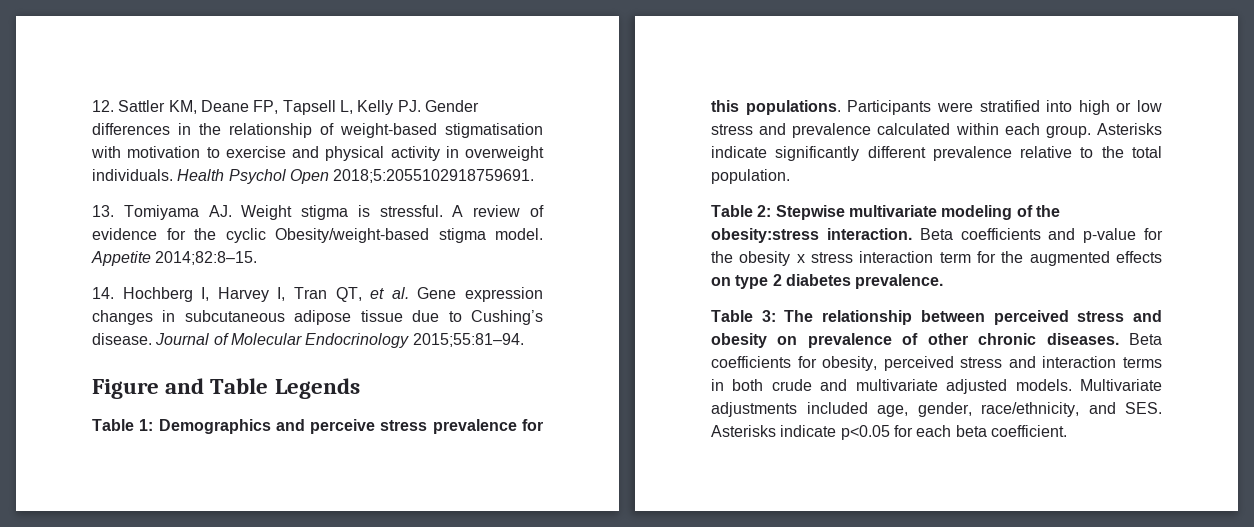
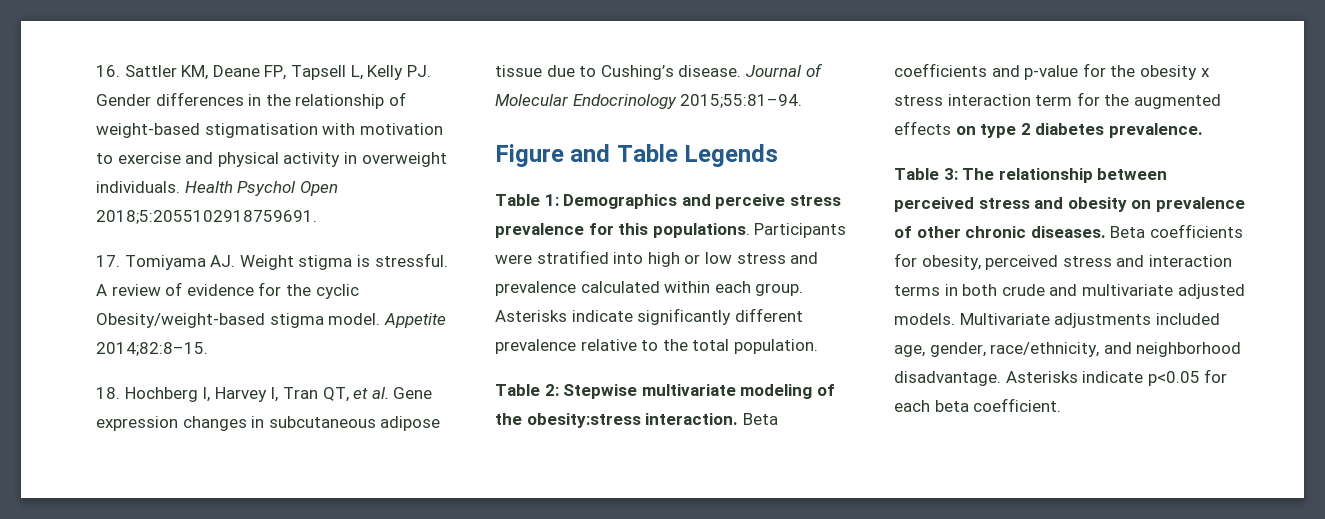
[92,100,114,112] 12. -> [96,65,120,77] 16.
[92,205,114,217] 13. -> [96,255,120,267] 17.
[92,287,114,299] 14. -> [96,387,120,399] 18.
[1125,402,1162,414] SES. -> [1136,342,1242,357] [894,371,1001,386] neighborhood disadvantage.

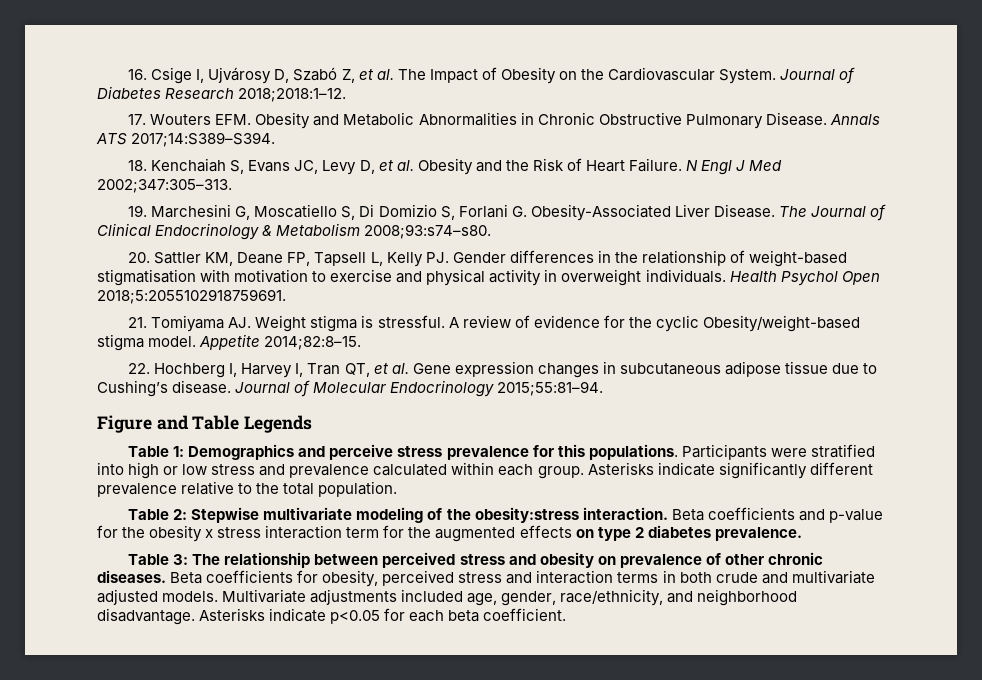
(120, 71) none -> [151,67,856,84] [97,86,347,102] [128,112,880,129] [96,132,276,147] [128,158,783,175] [97,179,232,193] [128,204,886,221] [97,223,492,240] [128,252,151,263] Csige I, Ujvárosy D, Szabó Z, et al. The Impact of Obesity on the Cardiovascular System. Journal of Diabetes Research 2018;2018:1–12. // 17. Wouters EFM. Obesity and Metabolic Abnormalities in Chronic Obstructive Pulmonary Disease. Annals ATS 2017;14:S389–S394. // 18. Kenchaiah S, Evans JC, Levy D, et al. Obesity and the Risk of Heart Failure. N Engl J Med 2002;347:305–313. // 19. Marchesini G, Moscatiello S, Di Domizio S, Forlani G. Obesity-Associated Liver Disease. The Journal of Clinical Endocrinology & Metabolism 2008;93:s74–s80. // 20.
[96,255,120,267] 17. -> [128,317,148,328] 21.
[96,387,120,399] 18. -> [128,363,151,374] 22.

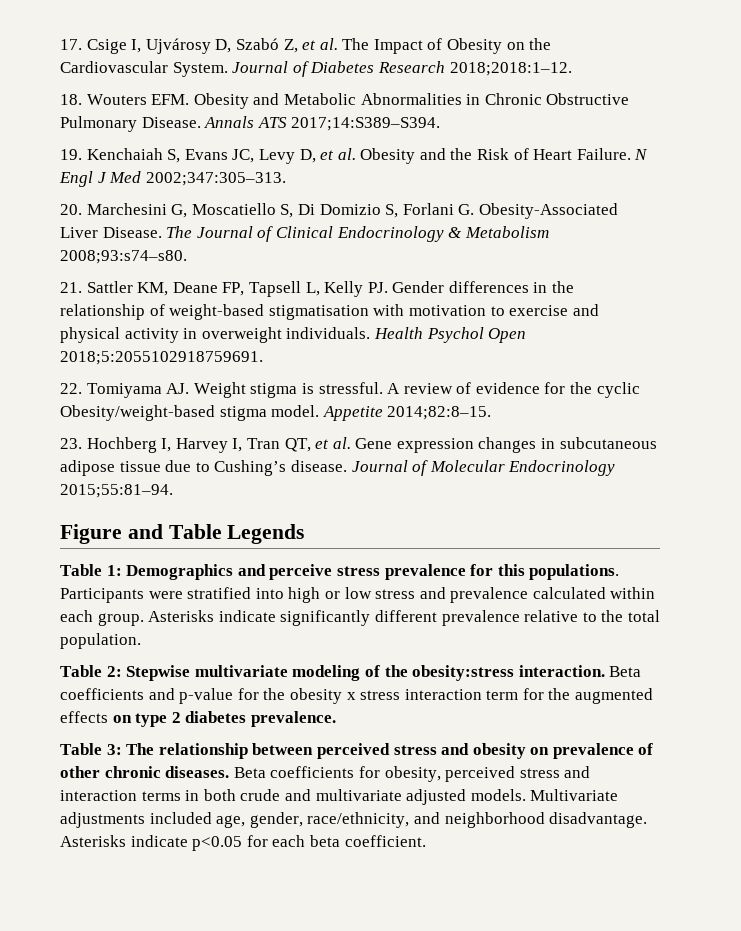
[128,69,148,80] 16. -> [60,39,82,50] 17.
[128,114,147,125] 17. -> [60,94,82,105] 18.
[128,160,148,171] 18. -> [60,149,82,160] 19.
[128,205,148,217] 19. -> [60,204,82,215] 20.
[128,252,151,263] 20. -> [60,282,82,293] 21.
[128,317,148,328] 21. -> [60,383,82,394] 22.
[128,363,151,374] 22. -> [60,438,82,449] 23.

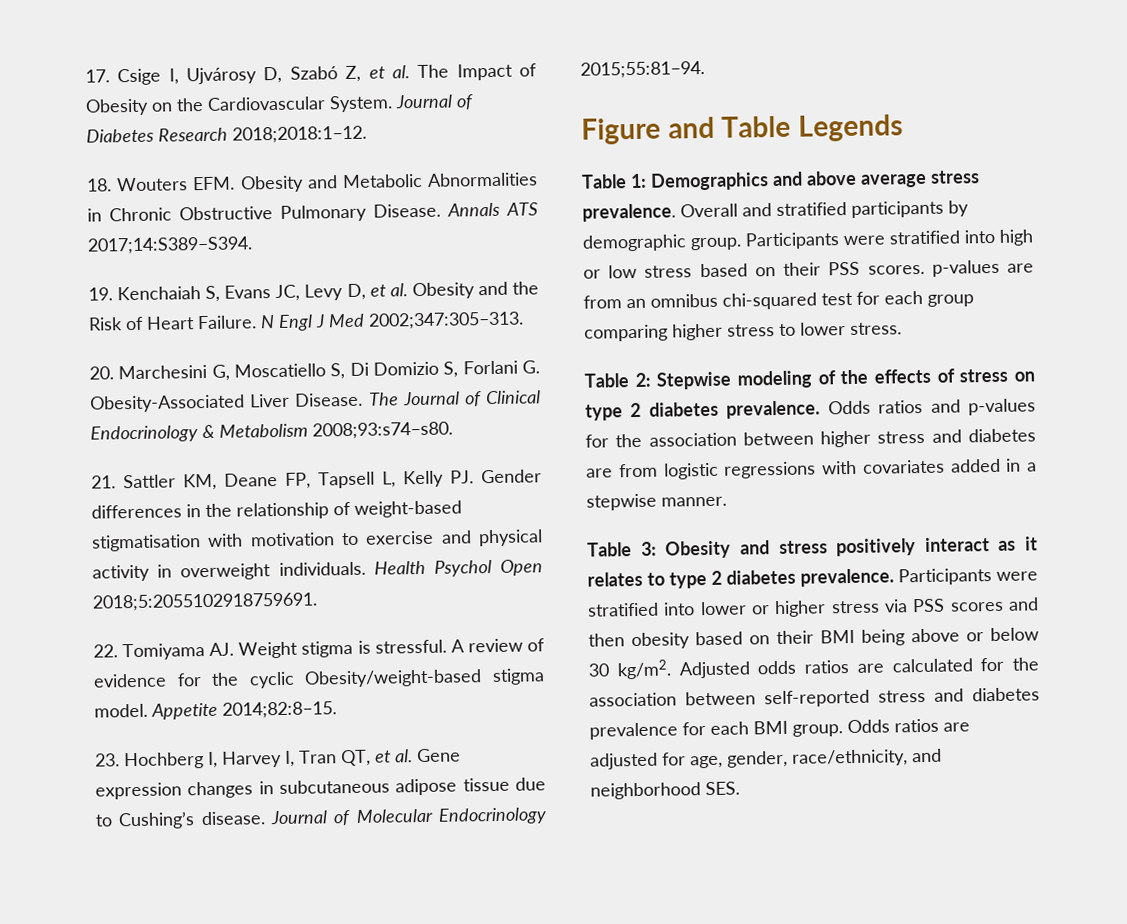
[269,564,620,580] perceive stress prevalence for this populations. -> [806,170,980,188] [582,200,969,222] [582,234,742,252] above average stress prevalence. Overall and stratified participants by demographic group.
[419,587,656,603] [60,610,660,626] [60,633,141,649] and prevalence calculated within each group. Asterisks indicate significantly different prevalence relative to the total population. -> [699,259,1034,278] [583,290,974,310] [584,322,902,342] based on their PSS scores. p-values are from an omnibus chi-squared test for each group comparing higher stress to lower stress.
[194,665,288,677] multivariate -> (732, 380) none
[412,665,642,681] [60,688,654,704] [60,711,108,723] obesity:stress interaction. Beta coefficients and p-value for the obesity x stress interaction term for the augmented effects -> [874,368,1009,384] effects of stress
[60,743,654,759] [60,766,591,782] [60,789,619,805] [60,812,212,828] // Table 3: The relationship between perceived stress and obesity on prevalence of other chronic diseases. Beta coefficients for obesity, perceived stress and interaction terms in both crude and multivariate adjusted models. Multivariate adjustments included -> [827,398,1036,416] [585,428,1036,448] [586,458,1037,480] [586,493,727,511] [587,536,1038,559] [587,568,1038,589] [587,597,1039,618] [588,627,1039,650] [588,657,1039,680] [589,687,1040,708] [589,718,970,740] [590,752,686,770] Odds ratios and p-values for the association between higher stress and diabetes are from logistic regressions with covariates added in a stepwise manner. // Table 3: Obesity and stress positively interact as it relates to type 2 diabetes prevalence. Participants were stratified into lower or higher stress via PSS scores and then obesity based on their BMI being above or below 30 kg/m2. Adjusted odds ratios are calculated for the association between self-reported stress and diabetes prevalence for each BMI group. Odds ratios are adjusted for
[549,812,648,828] [60,835,426,851] disadvantage. Asterisks indicate p<0.05 for each beta coefficient. -> [705,781,740,796] SES.

